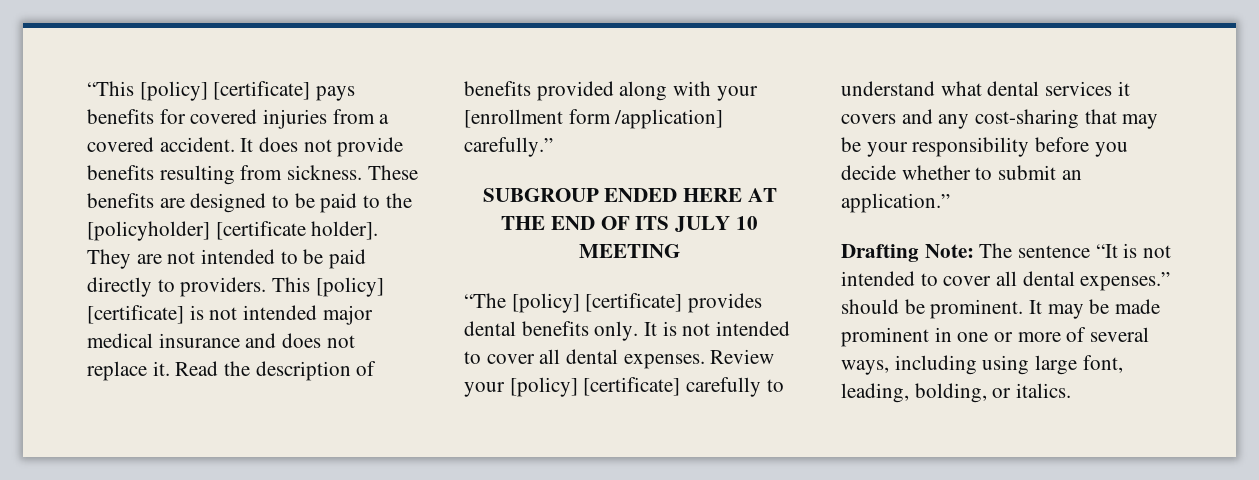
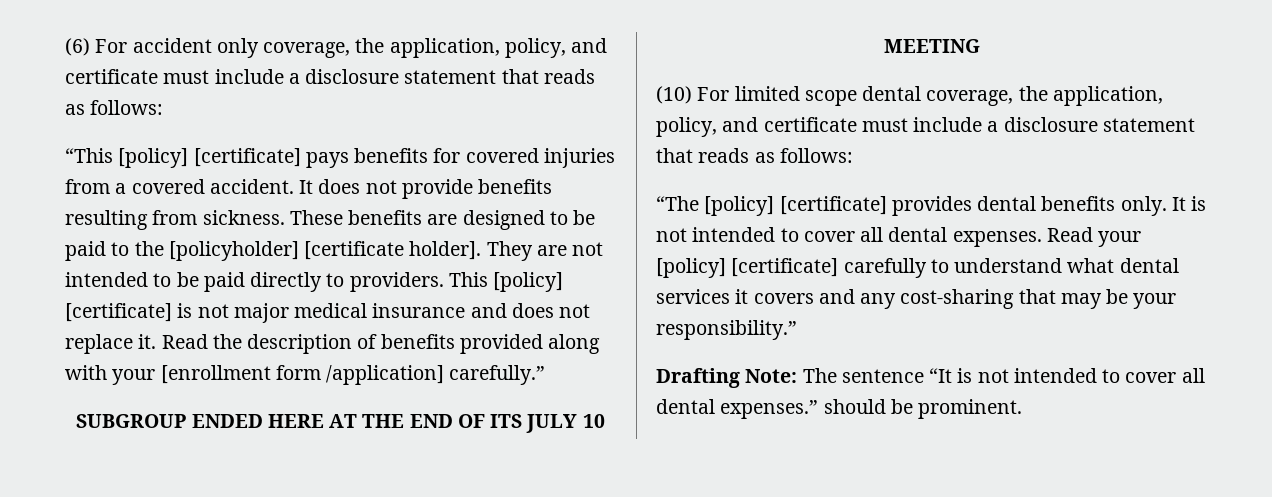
(87, 88) none -> [65,38,608,58] [65,69,595,84] [65,100,164,115] (6) For accident only coverage, the application, policy, and certificate must include a disclosure statement that reads as follows: //
[243,305,318,320] intended -> (229, 311) none
(680, 251) none -> [656,86,1163,106] [656,117,1195,137] [656,148,853,163] // (10) For limited scope dental coverage, the application, policy, and certificate must include a disclosure statement that reads as follows:
[710,349,775,364] Review -> [1046,227,1093,242] Read
[912,137,1128,157] [841,165,1082,180] [841,193,950,213] responsibility before you decide whether to submit an application.” -> [656,320,797,340] responsibility.”
[1029,299,1161,319] [841,327,1150,347] [841,355,1123,375] [841,383,1072,403] It may be made prominent in one or more of several ways, including using large font, leading, bolding, or italics. -> (1023, 409) none

